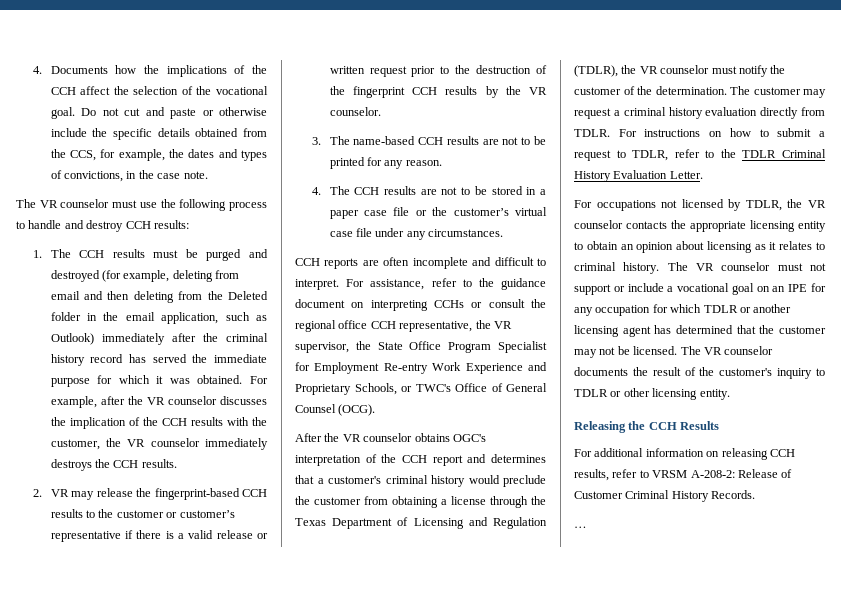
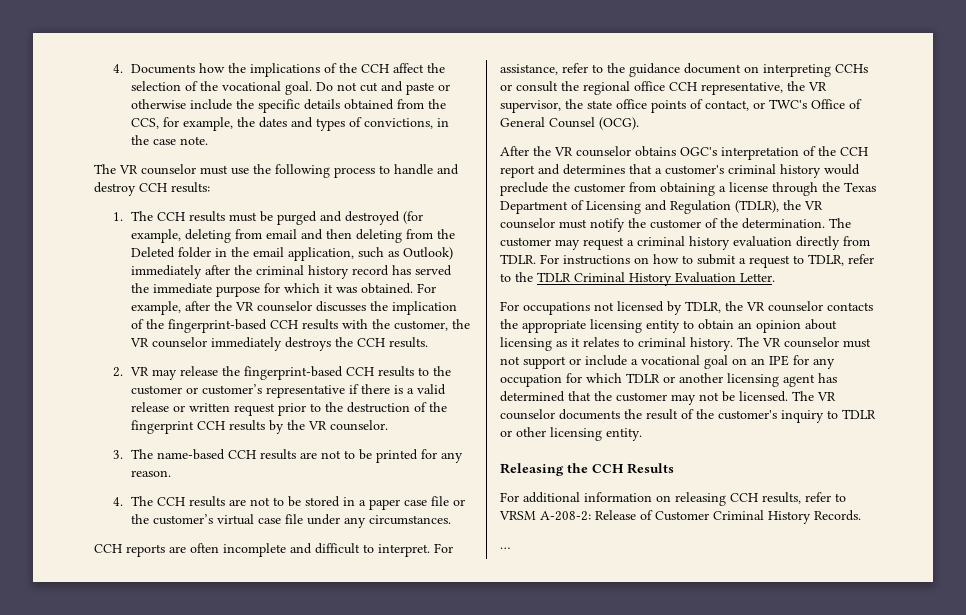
(158, 421) none -> [168,319,268,333] fingerprint-based
[377,341,547,353] [295,362,547,374] [295,383,397,395] State Office Program Specialist for Employment Re-entry Work Experience and Proprietary Schools, -> [587,99,749,113] state office points of contact,

